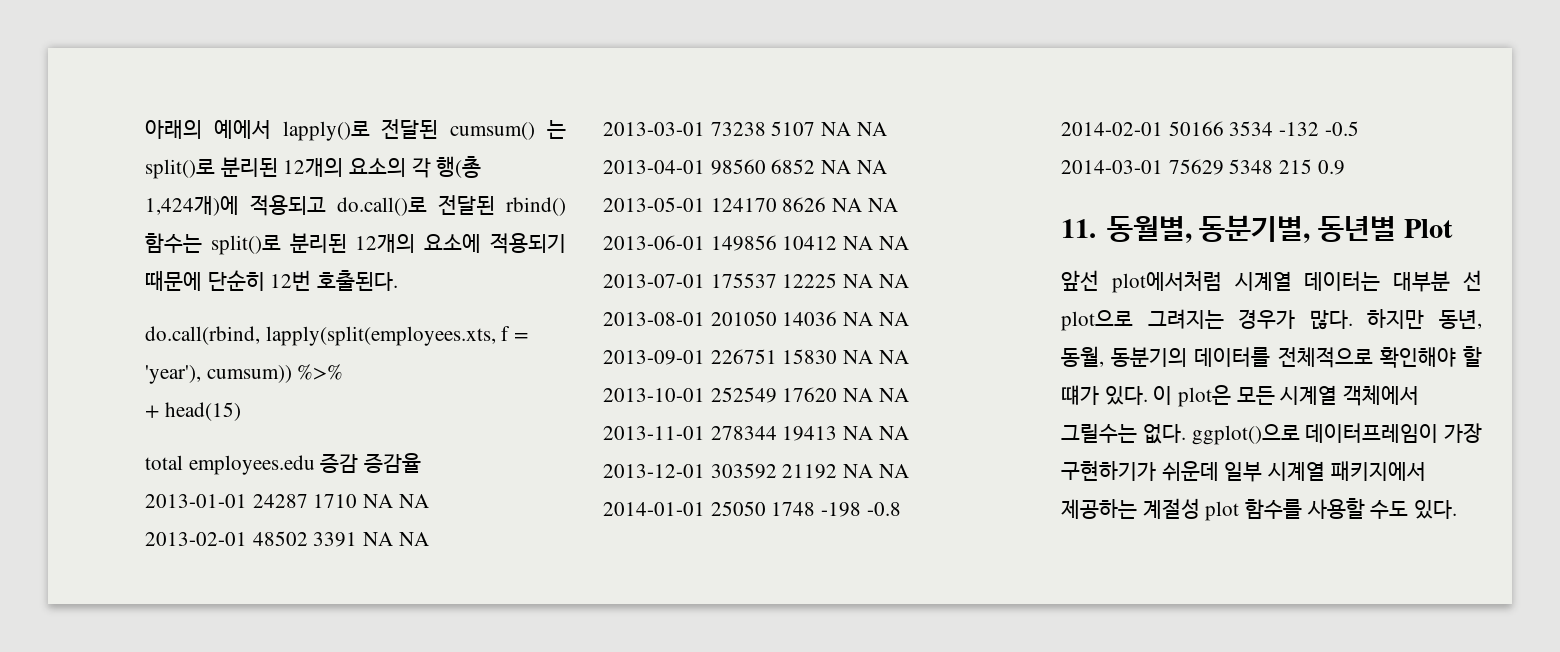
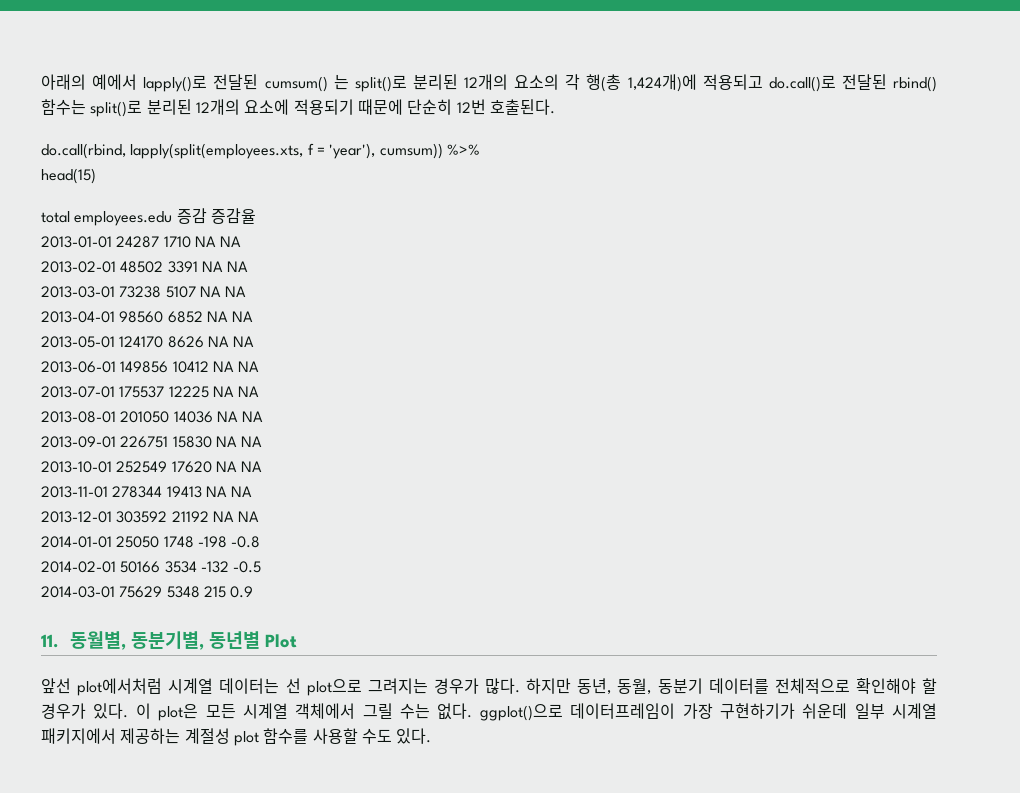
[145,405,159,418] + -> (480, 149) none
[1393,271,1451,292] 대부분 -> (280, 686) none
[1111,347,1188,367] 동분기의 -> [657,678,703,694] 동분기
[1061,385,1099,405] 떄가 -> [41,703,86,719] 경우가
[1061,424,1137,443] 그릴수는 -> [362,703,430,719] 그릴 수는

